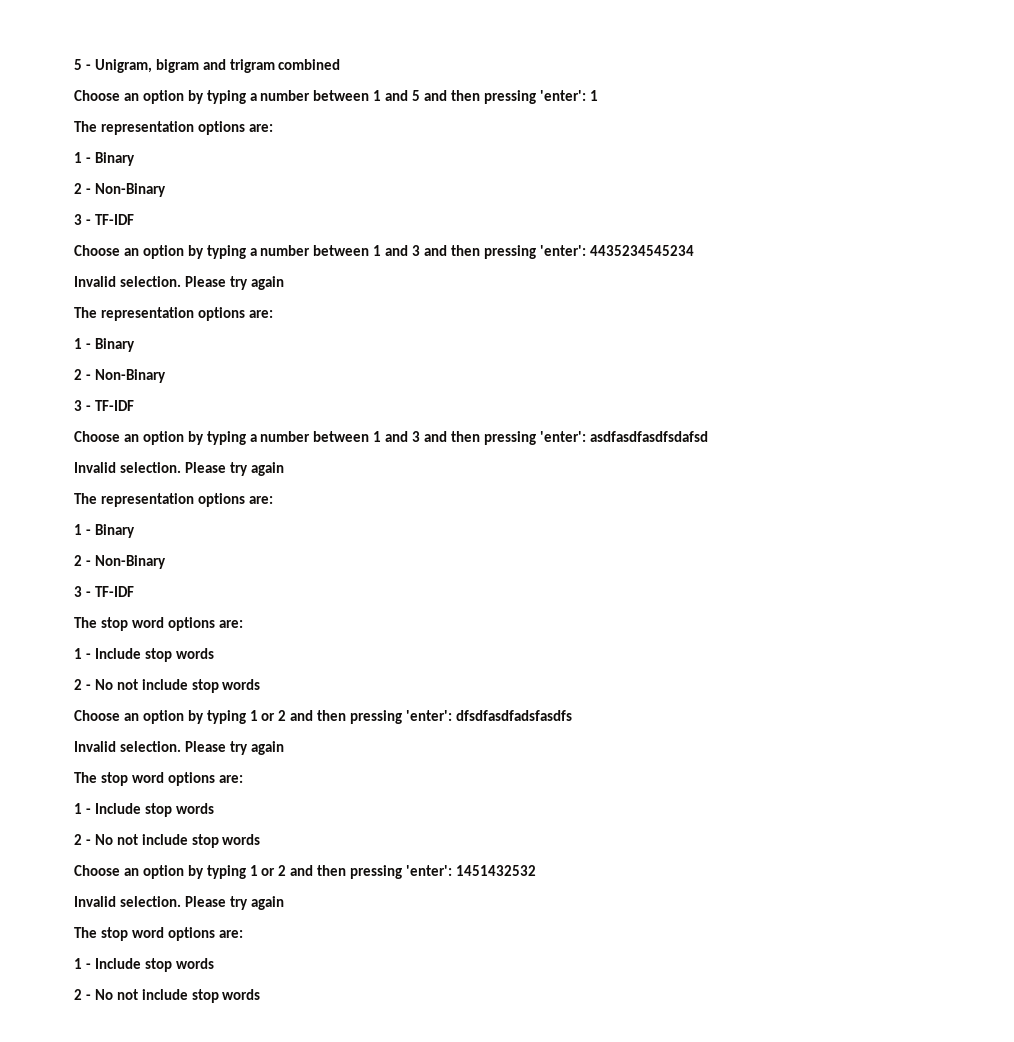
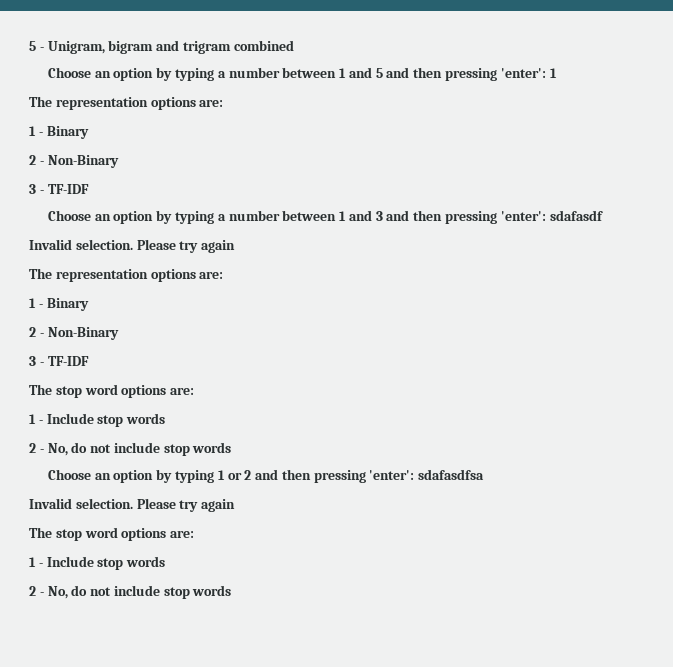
[589,245,694,256] [74,276,284,290] [74,307,273,321] [74,338,135,352] [74,369,166,383] [74,400,134,411] [74,431,708,445] 4435234545234 // Invalid selection. Please try again // The representation options are: // 1 - Binary // 2 - Non-Binary // 3 - TF-IDF // Choose an option by typing a number between 1 and 3 and then pressing 'enter': asdfasdfasdfsdafsd -> [549,210,603,221] sdafasdf
[94,679,113,690] No -> [47,442,88,456] No, do
[455,710,572,721] dfsdfasdfadsfasdfs -> [418,469,485,480] sdafasdfsa
[94,834,261,848] [74,865,536,879] [74,896,284,910] [74,927,243,941] [74,958,214,972] [74,989,261,1003] No not include stop words // Choose an option by typing 1 or 2 and then pressing 'enter': 1451432532 // Invalid selection. Please try again // The stop word options are: // 1 - Include stop words // 2 - No not include stop words -> [47,585,232,599] No, do not include stop words

